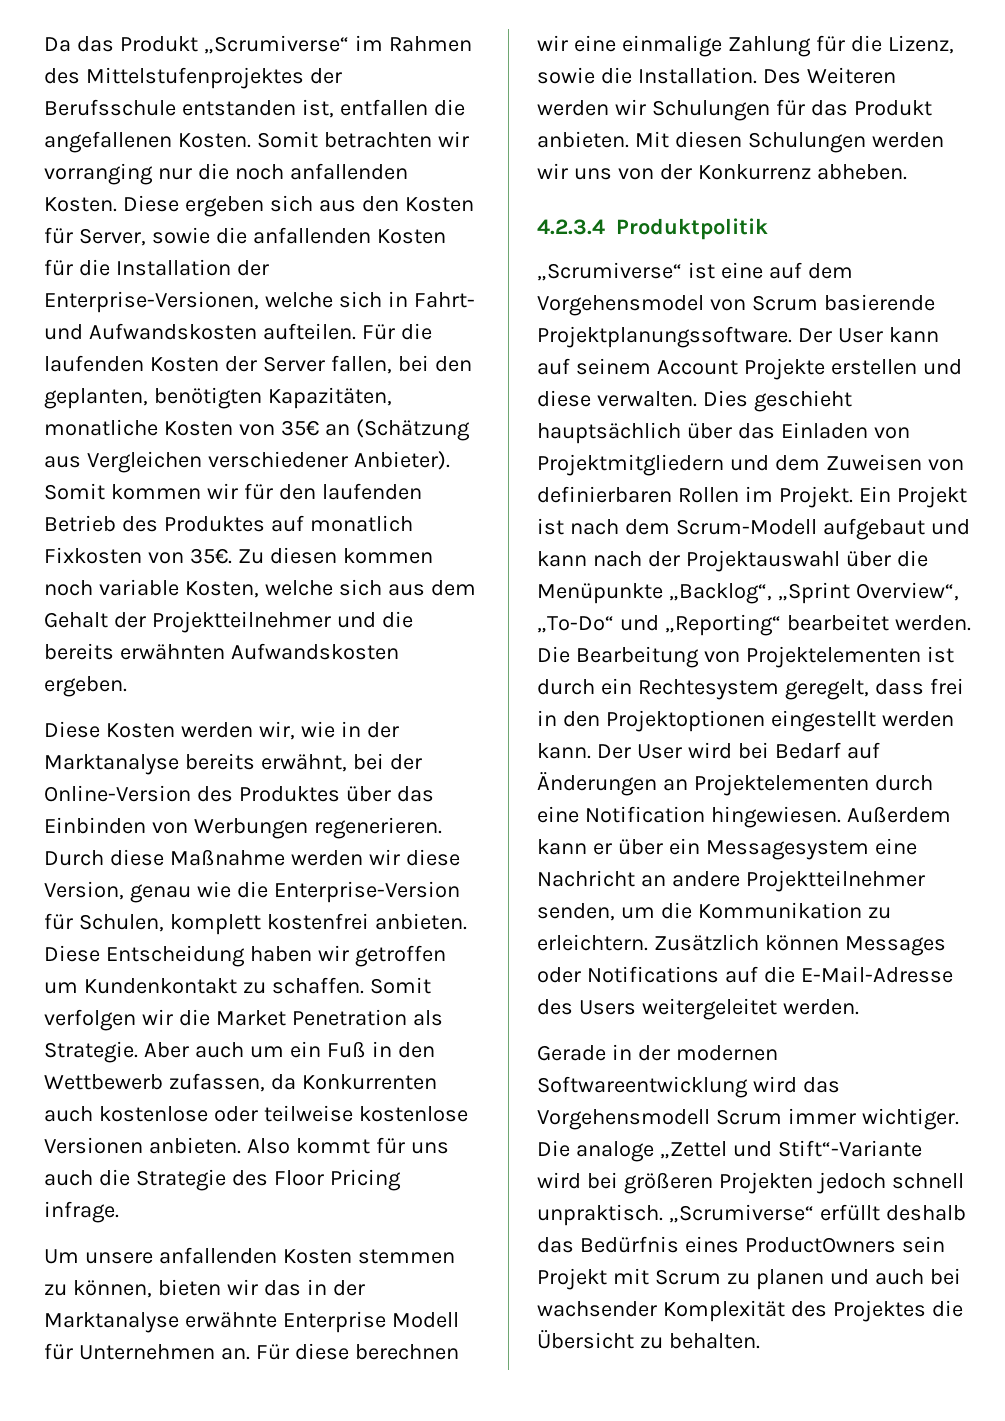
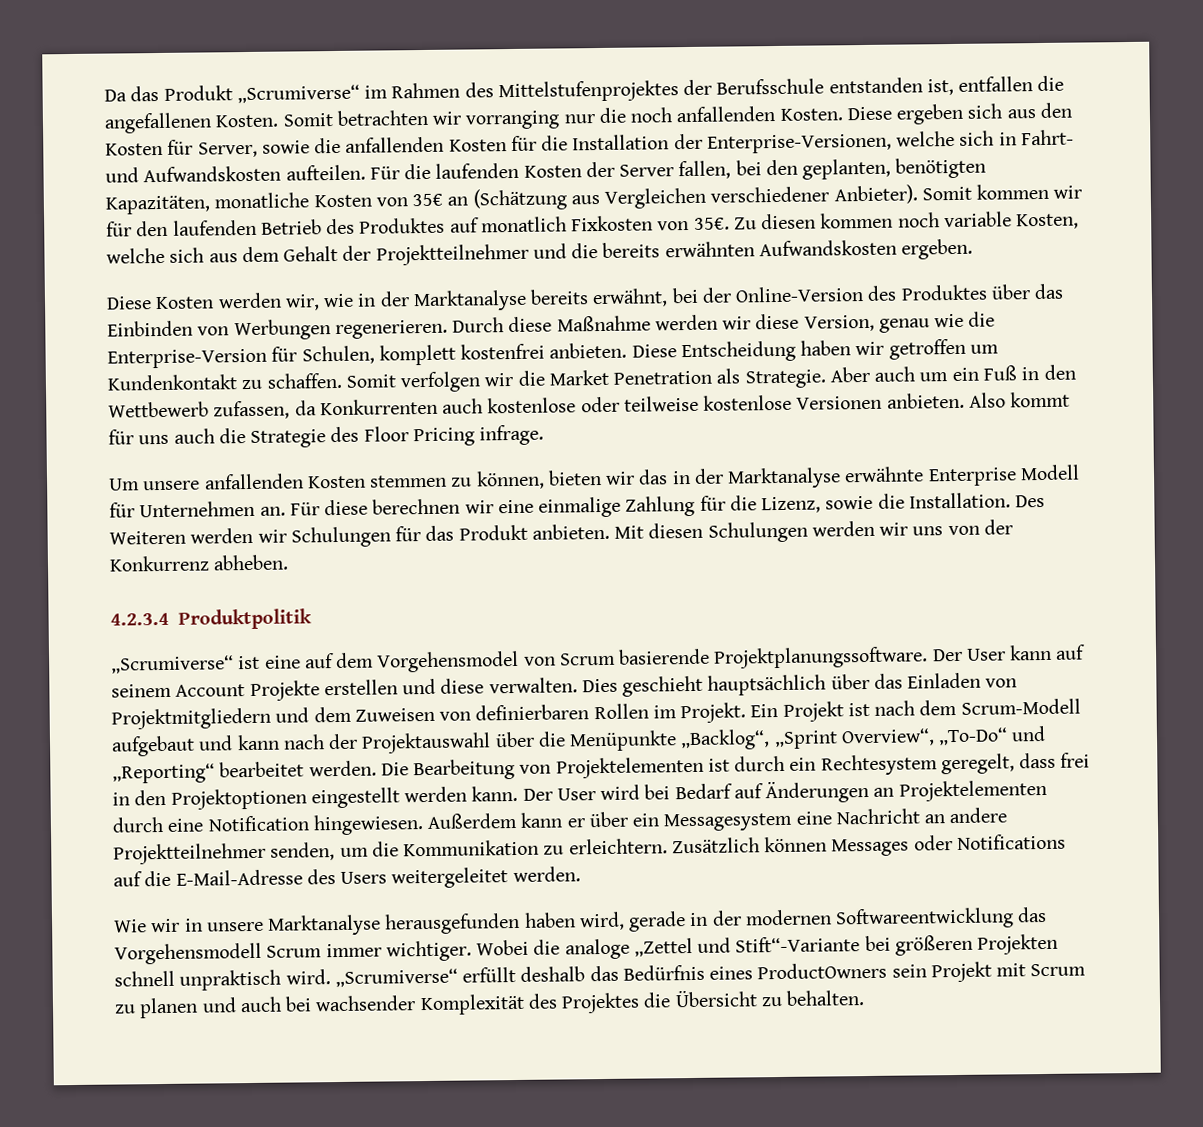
[537,1045,606,1061] Gerade -> [114,911,687,936] Wie wir in unsere Marktanalyse herausgefunden haben wird, gerade
[752,1076,797,1093] wird -> (1015, 918) none
[537,1140,570,1157] Die -> [476,939,561,956] Wobei die
[537,1172,581,1189] wird -> (861, 944) none
[816,1172,964,1194] [537,1204,663,1226] jedoch schnell unpraktisch. -> [114,969,331,991] schnell unpraktisch wird.

